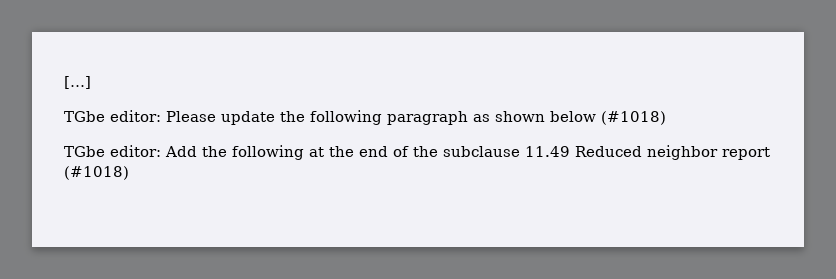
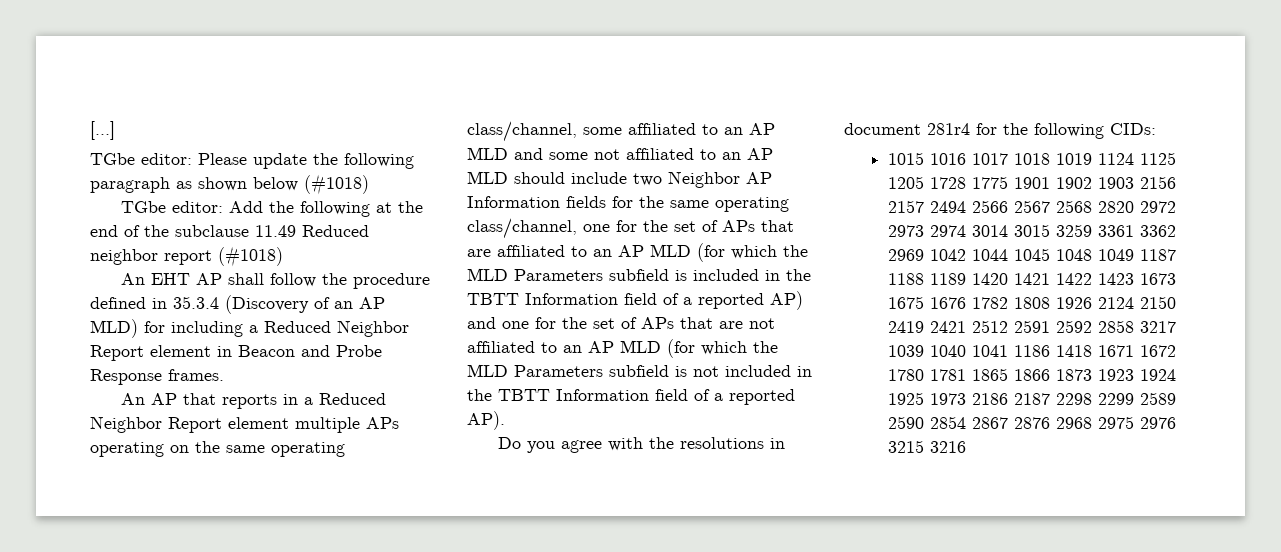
(129, 173) none -> [121,273,431,289] [90,295,385,314] [90,319,409,338] [90,345,382,361] [90,369,224,385] [121,393,387,409] [90,416,399,433] [90,441,345,457] [467,121,775,142] [467,147,773,160] [467,171,772,188] [467,196,789,212] [467,218,794,239] [467,243,808,262] [467,268,811,281] [467,291,803,310] [467,317,775,329] [467,339,778,358] [467,364,812,377] [467,389,795,405] [467,411,505,430] [498,437,786,453] [844,123,1156,139] [887,152,1176,165] [887,176,1176,189] [887,200,1176,213] [887,224,1176,237] [887,248,1176,261] [887,273,1176,285] [887,296,1176,309] [887,320,1176,333] [887,345,1176,357] [887,368,1176,381] [887,392,1176,405] [887,416,1176,429] [887,440,966,453] // An EHT AP shall follow the procedure defined in 35.3.4 (Discovery of an AP MLD) for including a Reduced Neighbor Report element in Beacon and Probe Response frames. // An AP that reports in a Reduced Neighbor Report element multiple APs operating on the same operating class/channel, some affiliated to an AP MLD and some not affiliated to an AP MLD should include two Neighbor AP Information fields for the same operating class/channel, one for the set of APs that are affiliated to an AP MLD (for which the MLD Parameters subfield is included in the TBTT Information field of a reported AP) and one for the set of APs that are not affiliated to an AP MLD (for which the MLD Parameters subfield is not included in the TBTT Information field of a reported AP). // Do you agree with the resolutions in document 281r4 for the following CIDs: // 1015 1016 1017 1018 1019 1124 1125 1205 1728 1775 1901 1902 1903 2156 2157 2494 2566 2567 2568 2820 2972 2973 2974 3014 3015 3259 3361 3362 2969 1042 1044 1045 1048 1049 1187 1188 1189 1420 1421 1422 1423 1673 1675 1676 1782 1808 1926 2124 2150 2419 2421 2512 2591 2592 2858 3217 1039 1040 1041 1186 1418 1671 1672 1780 1781 1865 1866 1873 1923 1924 1925 1973 2186 2187 2298 2299 2589 2590 2854 2867 2876 2968 2975 2976 3215 3216

